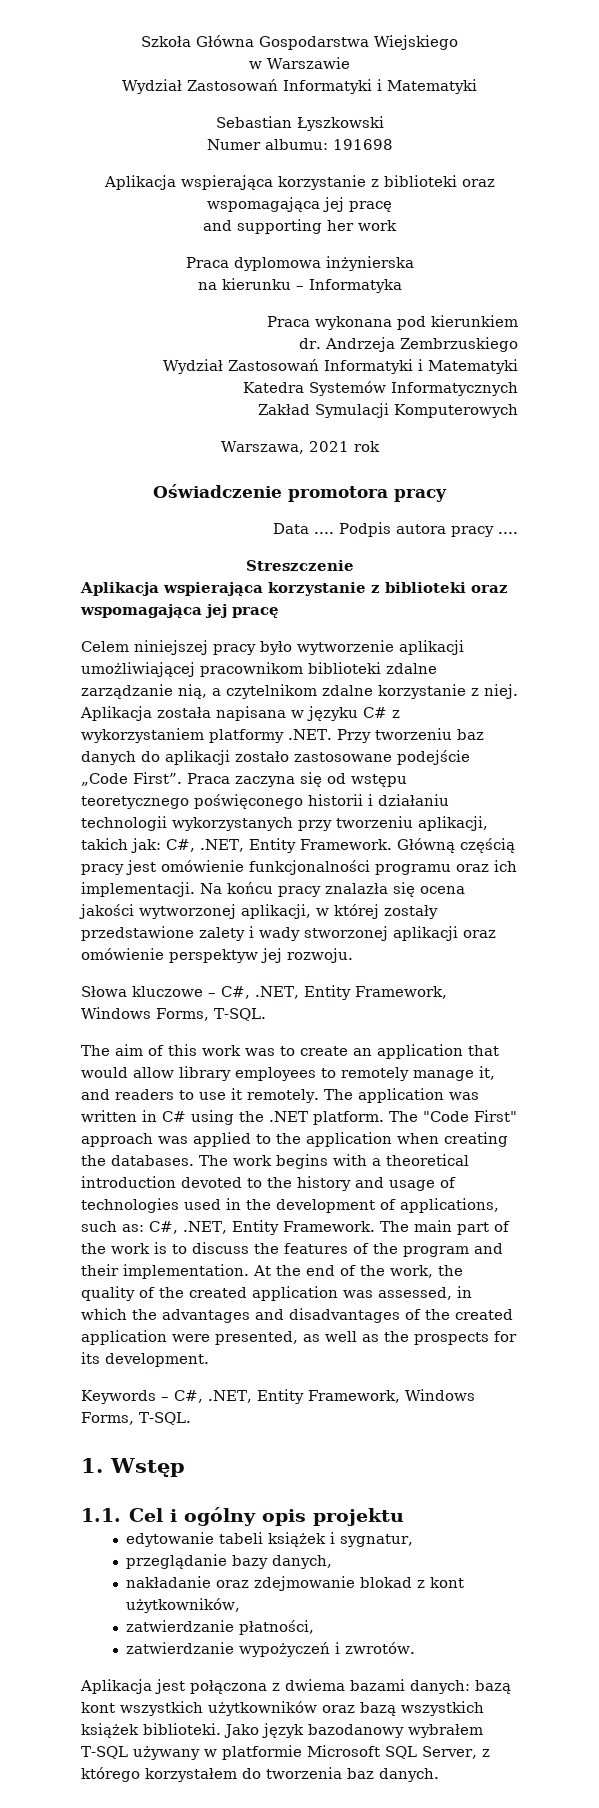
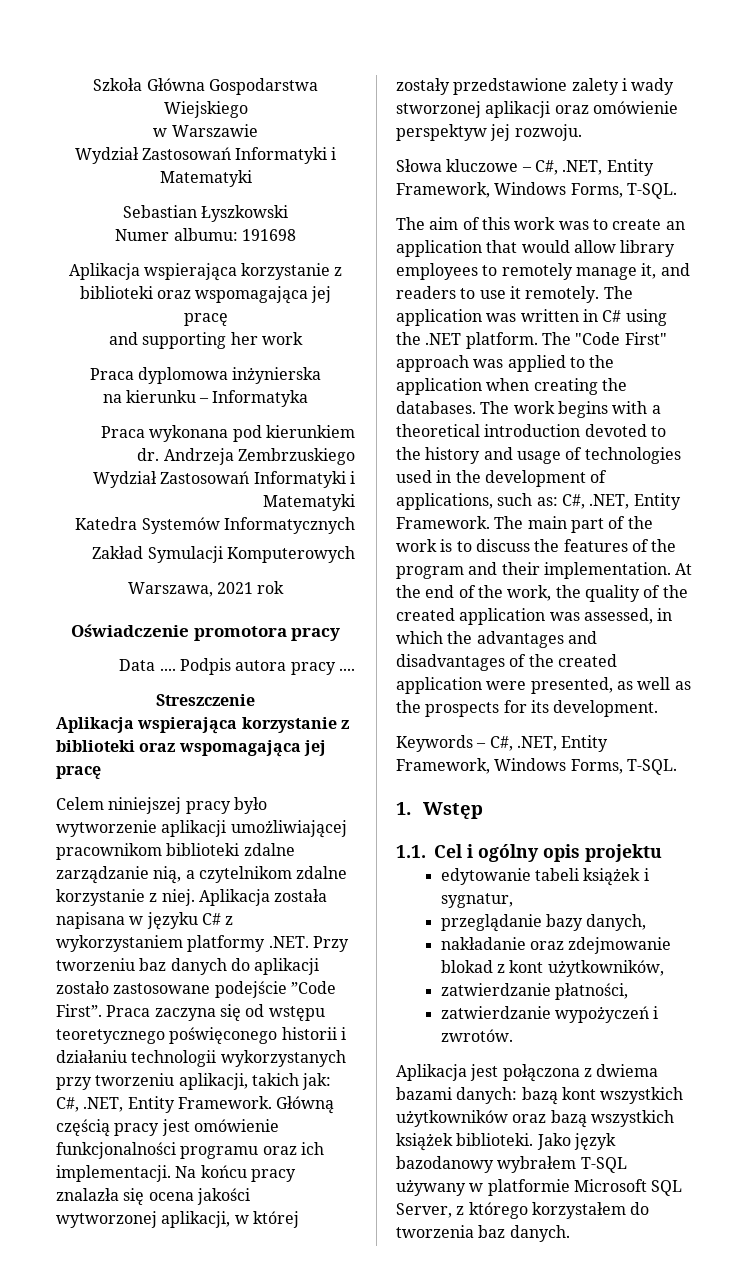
[81,773,128,786] „Code -> [290,981,336,994] ”Code

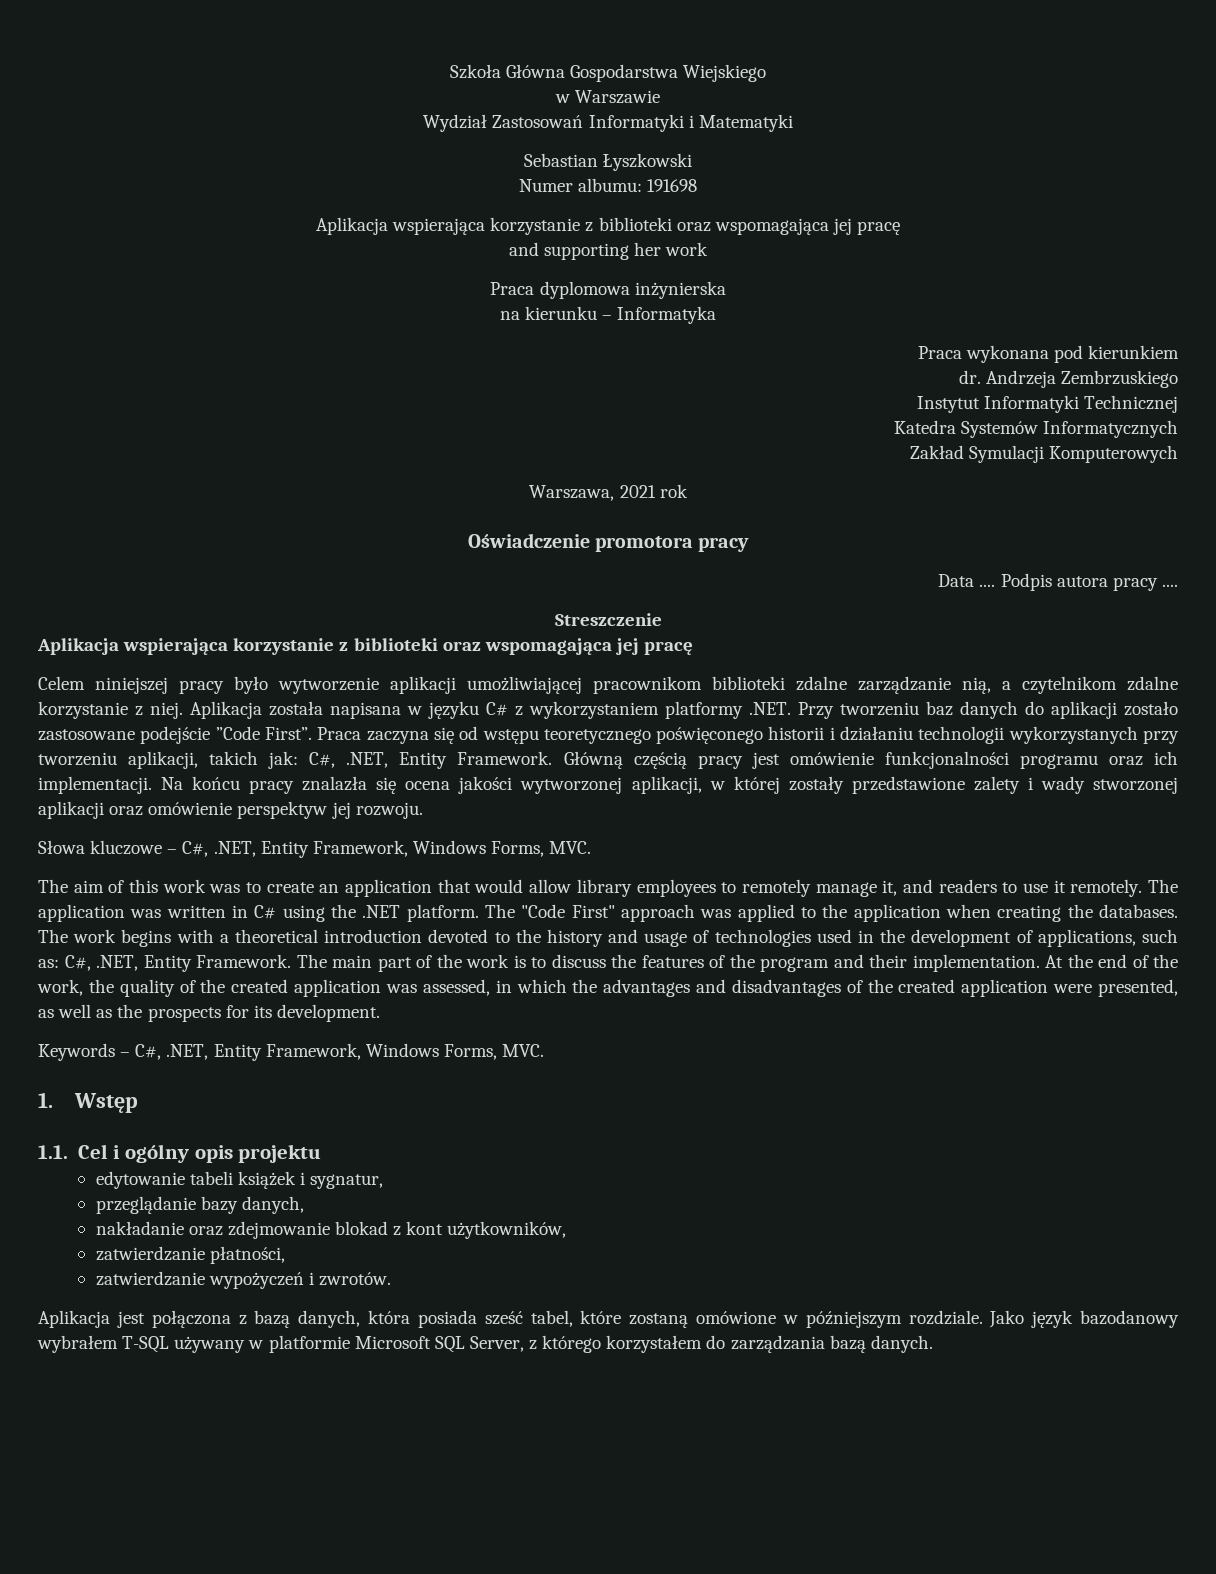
[93,471,355,488] [263,494,355,511] Wydział Zastosowań Informatyki i Matematyki -> [916,395,1178,413] Instytut Informatyki Technicznej
[626,183,677,199] T-SQL. -> [549,841,592,854] MVC.
[626,759,677,775] T-SQL. -> [502,1044,545,1057] MVC.
[596,1064,659,1077] [396,1087,684,1105] [396,1110,674,1128] [396,1133,534,1151] dwiema bazami danych: bazą kont wszystkich użytkowników oraz bazą wszystkich książek biblioteki. -> [254,1310,983,1328] bazą danych, która posiada sześć tabel, które zostaną omówione w późniejszym rozdziale.
[396,1225,506,1238] tworzenia baz -> [730,1335,866,1353] zarządzania bazą

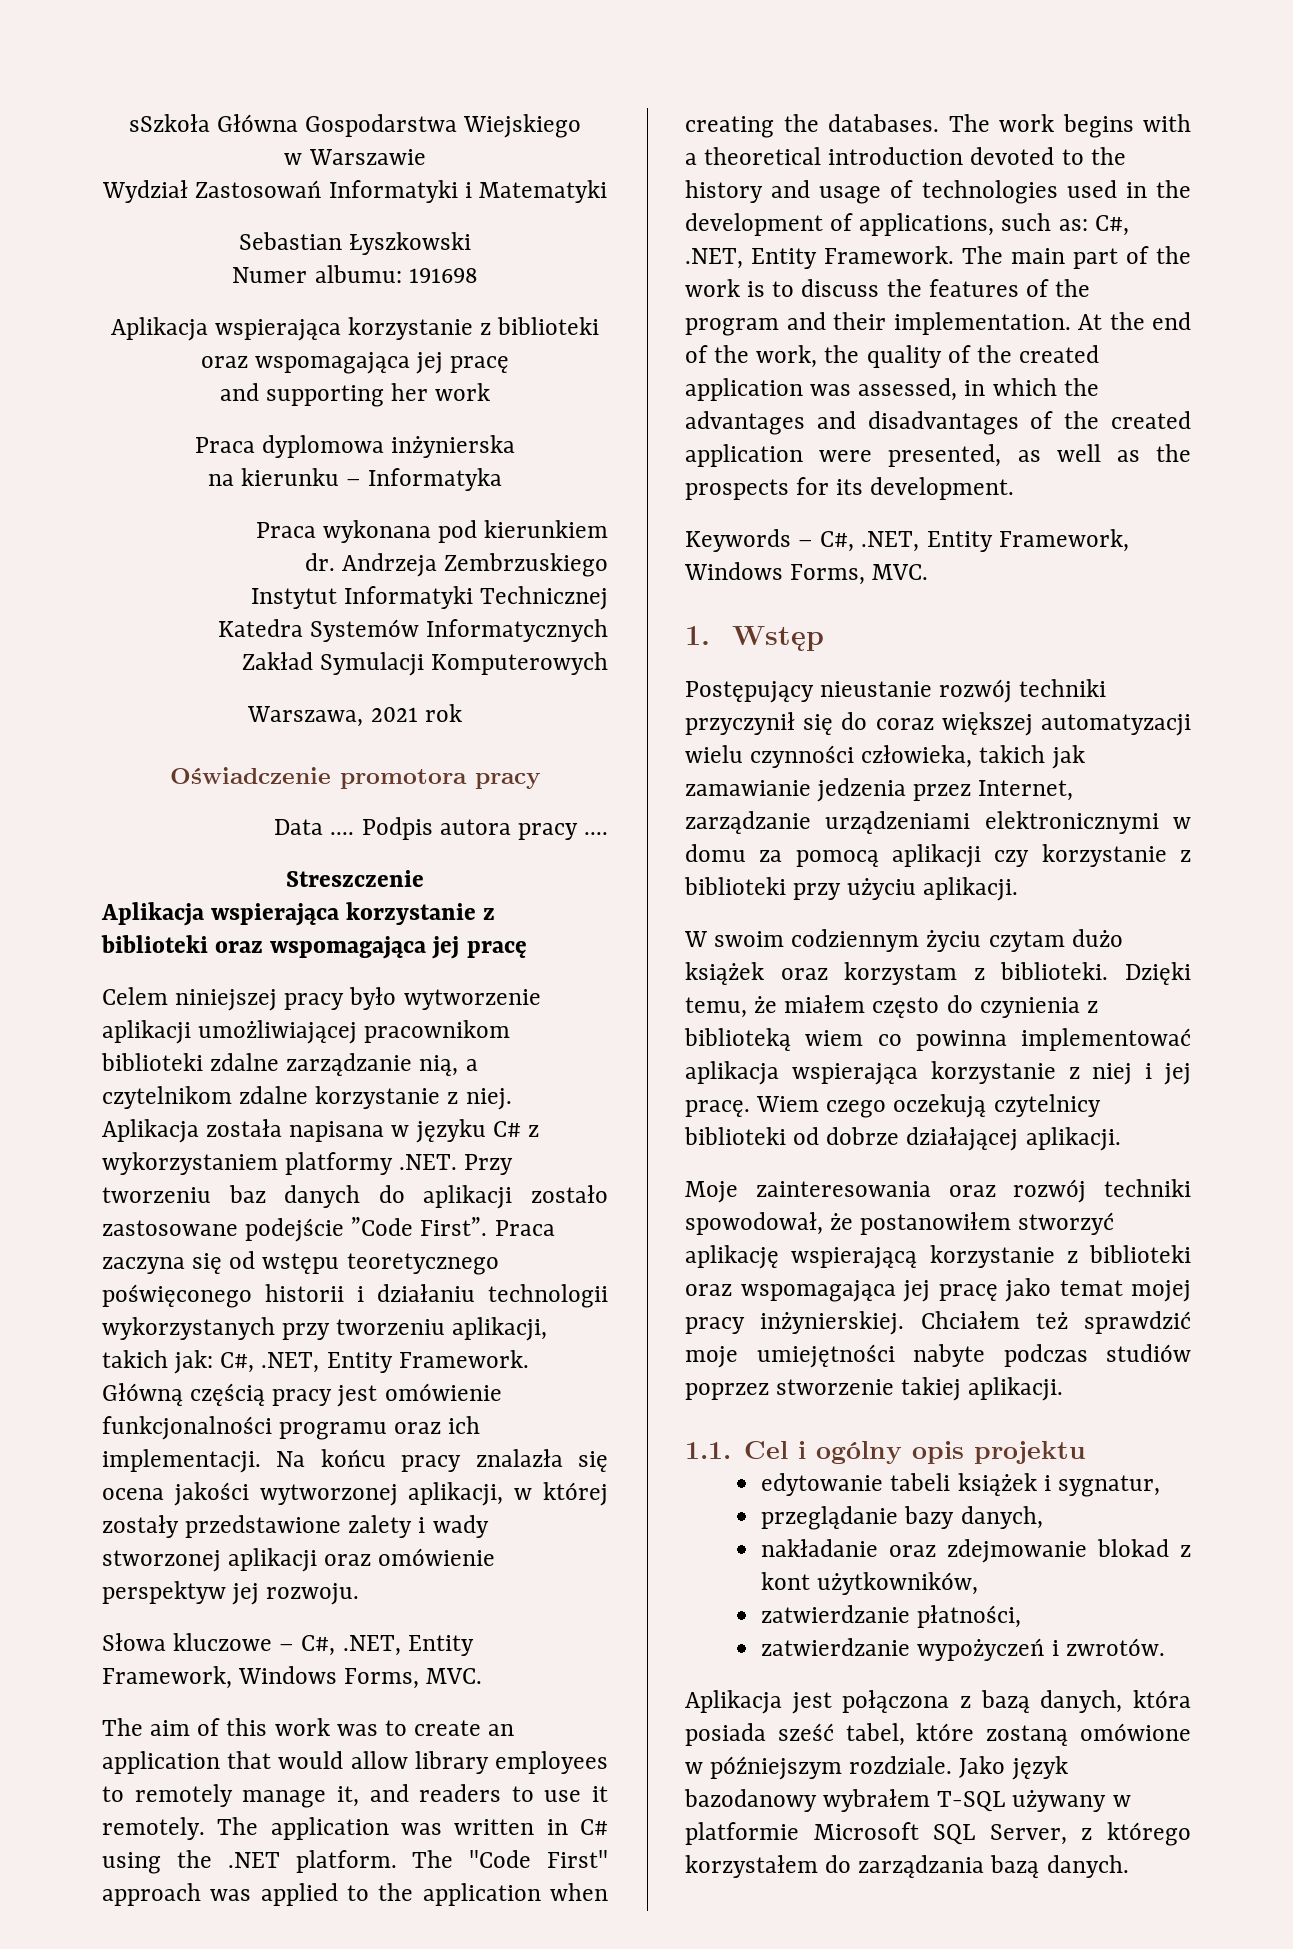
[449,64,501,79] Szkoła -> [128,114,210,132] sSzkoła
(138, 1103) none -> [685,679,1107,703] [685,712,1191,736] [685,745,1085,769] [685,778,1074,802] [685,811,1191,834] [685,844,1191,868] [684,877,1019,901] [684,929,1123,952] [685,962,1191,985] [685,995,1098,1018] [684,1028,1191,1051] [685,1061,1191,1085] [685,1094,1101,1118] [684,1127,1121,1151] [685,1179,1191,1203] [685,1212,1115,1235] [685,1245,1191,1269] [685,1278,1191,1302] [685,1311,1191,1335] [685,1344,1191,1368] [685,1377,1064,1401] // Postępujący nieustanie rozwój techniki przyczynił się do coraz większej automatyzacji wielu czynności człowieka, takich jak zamawianie jedzenia przez Internet, zarządzanie urządzeniami elektronicznymi w domu za pomocą aplikacji czy korzystanie z biblioteki przy użyciu aplikacji. // W swoim codziennym życiu czytam dużo książek oraz korzystam z biblioteki. Dzięki temu, że miałem często do czynienia z biblioteką wiem co powinna implementować aplikacja wspierająca korzystanie z niej i jej pracę. Wiem czego oczekują czytelnicy biblioteki od dobrze działającej aplikacji. // Moje zainteresowania oraz rozwój techniki spowodował, że postanowiłem stworzyć aplikację wspierającą korzystanie z biblioteki oraz wspomagająca jej pracę jako temat mojej pracy inżynierskiej. Chciałem też sprawdzić moje umiejętności nabyte podczas studiów poprzez stworzenie takiej aplikacji.

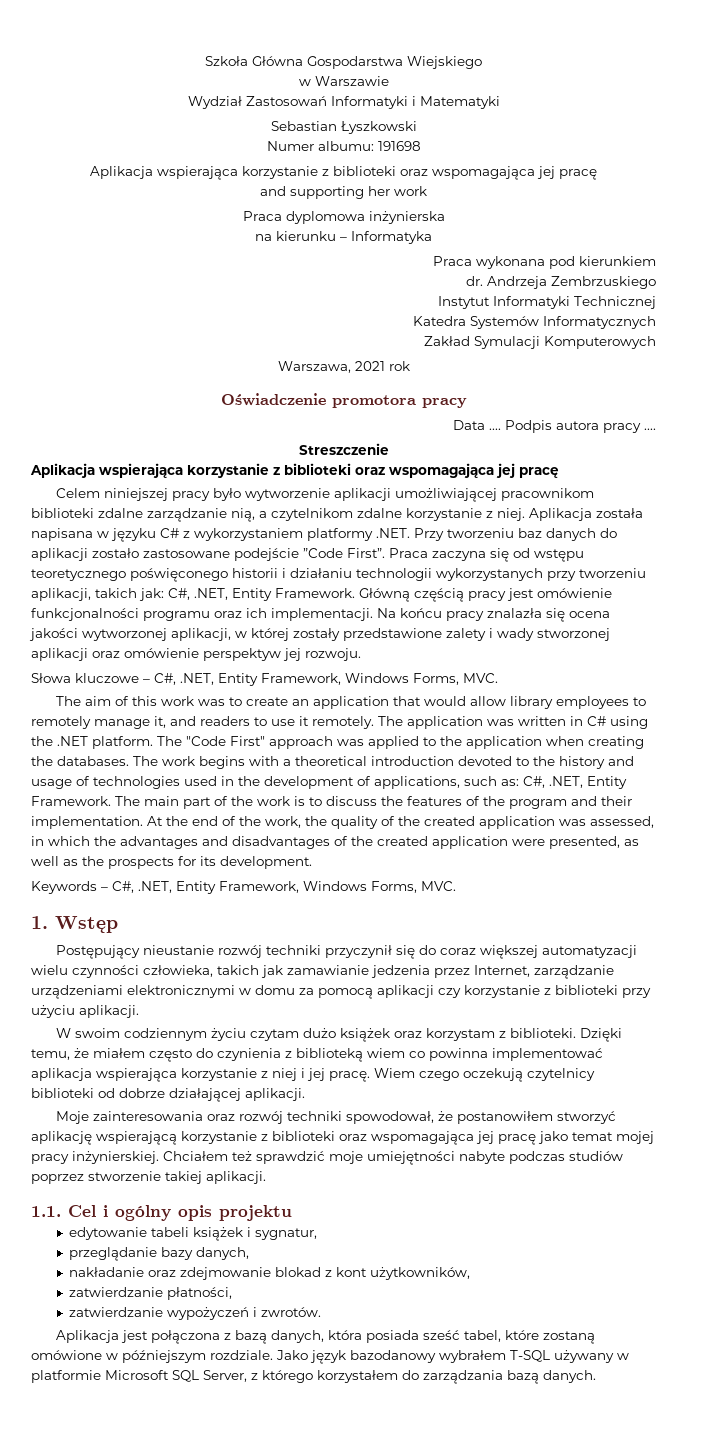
[128,114,210,132] sSzkoła -> [205,56,248,66] Szkoła

